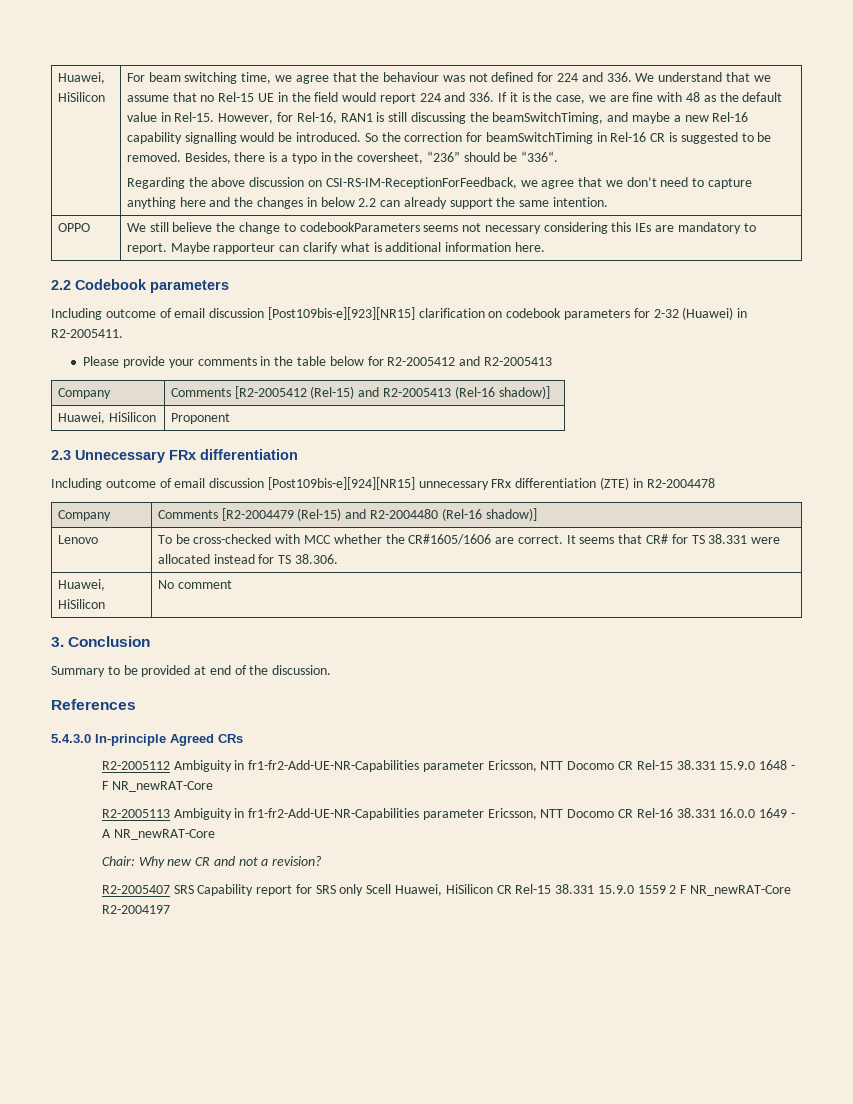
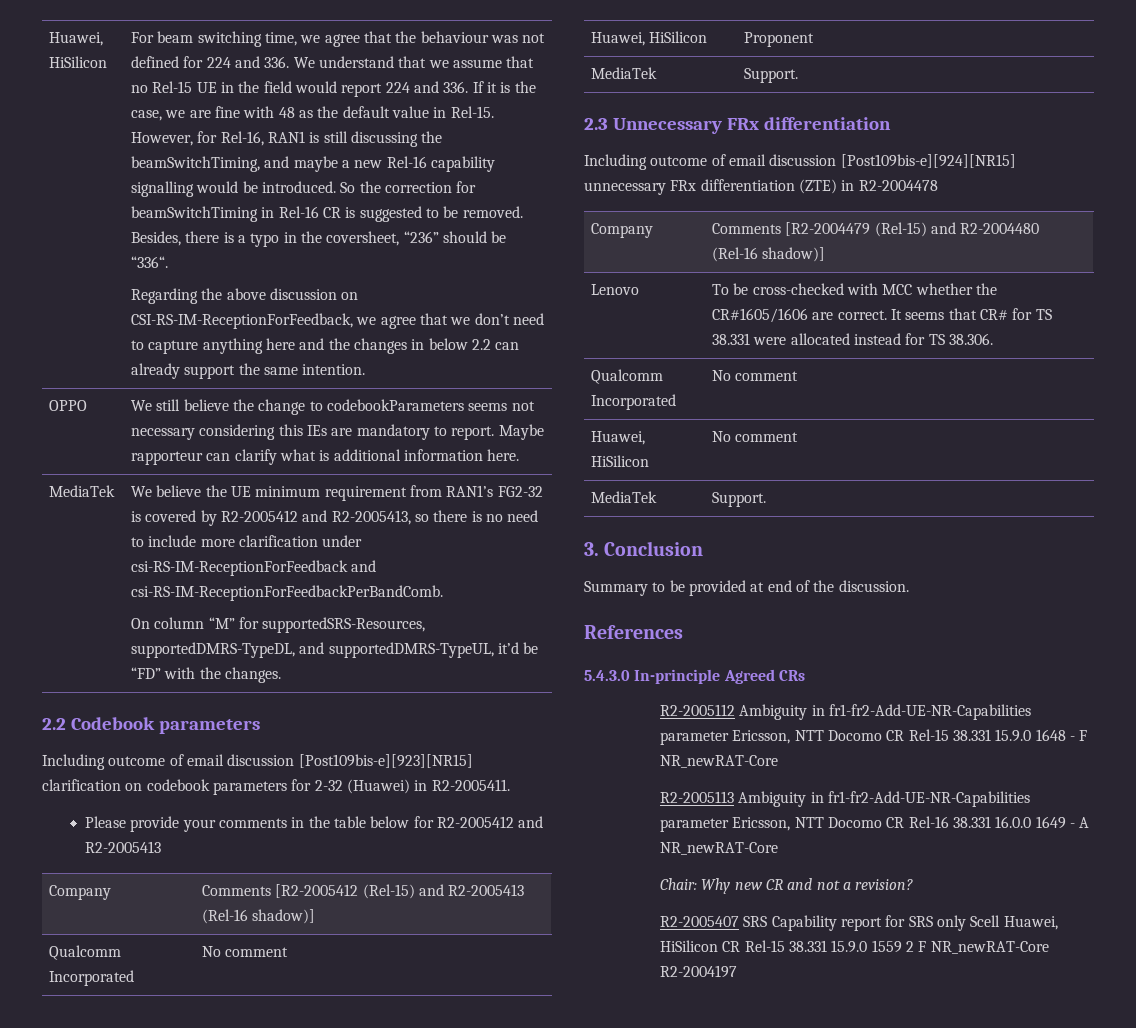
(545, 247) none -> [49,485,116,497] [131,485,543,501] [131,510,539,526] [131,535,363,547] [131,560,377,576] [131,585,444,601] [131,617,426,633] [131,642,539,658] [131,667,282,683] // MediaTek | We believe the UE minimum requirement from RAN1’s FG2-32 is covered by R2-2005412 and R2-2005413, so there is no need to include more clarification under csi-RS-IM-ReceptionForFeedback and csi-RS-IM-ReceptionForFeedbackPerBandComb. // On column “M” for supportedSRS-Resources, supportedDMRS-TypeDL, and supportedDMRS-TypeUL, it’d be “FD” with the changes.
(550, 392) none -> [49,945,122,960] [49,970,135,986] [202,946,289,957] // Qualcomm Incorporated | No comment
(230, 418) none -> [591,67,658,79] [744,68,799,83] // MediaTek | Support.
(338, 559) none -> [591,369,664,384] [591,394,677,410] [712,370,799,381] // Qualcomm Incorporated | No comment
(232, 584) none -> [591,491,658,503] [712,492,767,507] // MediaTek | Support.

